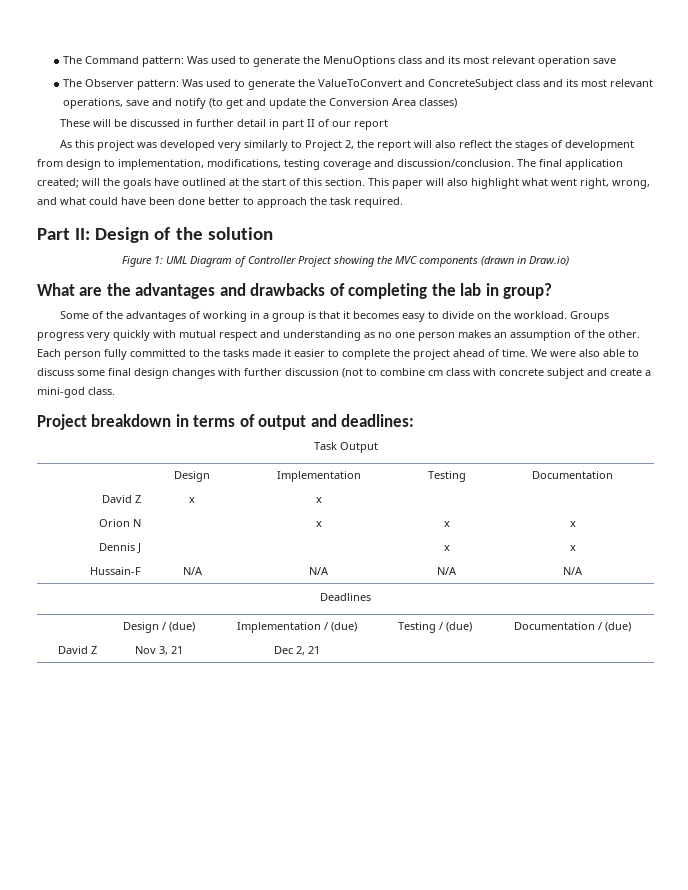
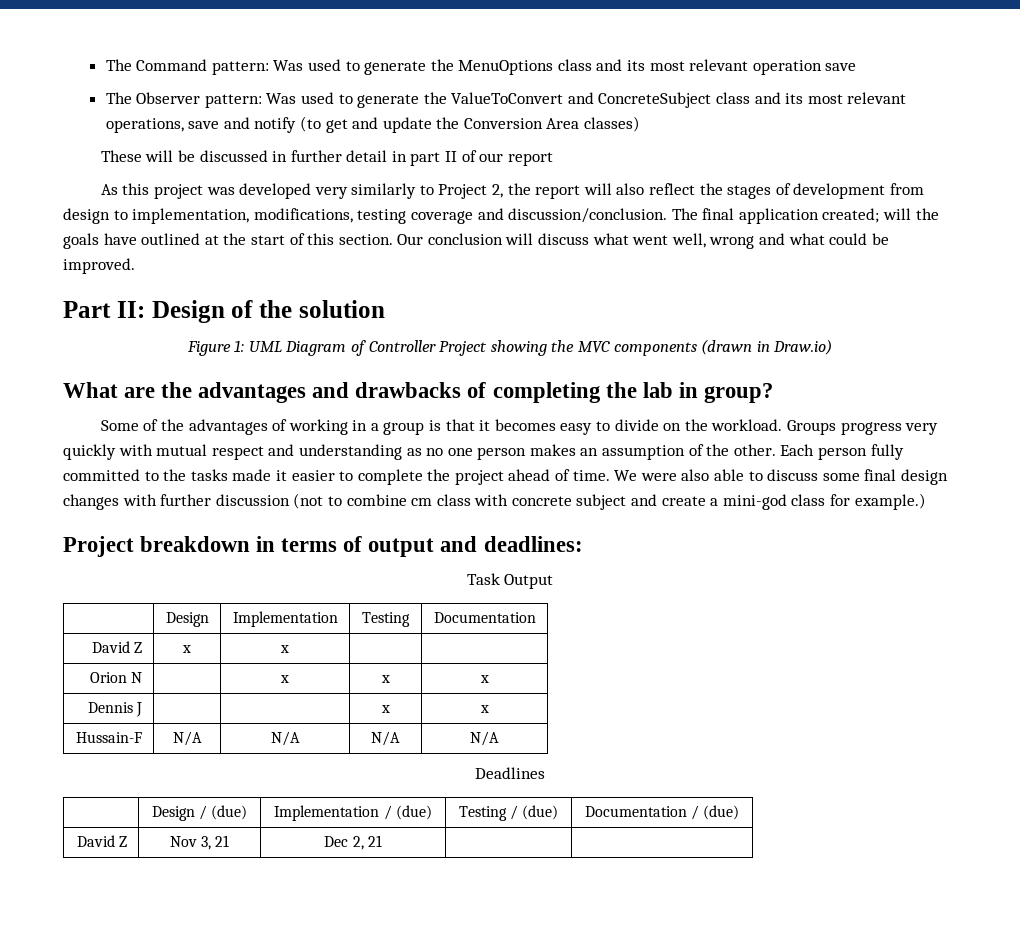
[368,178,650,189] [37,197,403,208] This paper will also highlight what went right, wrong, and what could have been done better to approach the task required. -> [397,233,889,249] [63,258,135,274] Our conclusion will discuss what went well, wrong and what could be improved.
[88,387,115,395] class. -> [791,493,926,510] class for example.)

